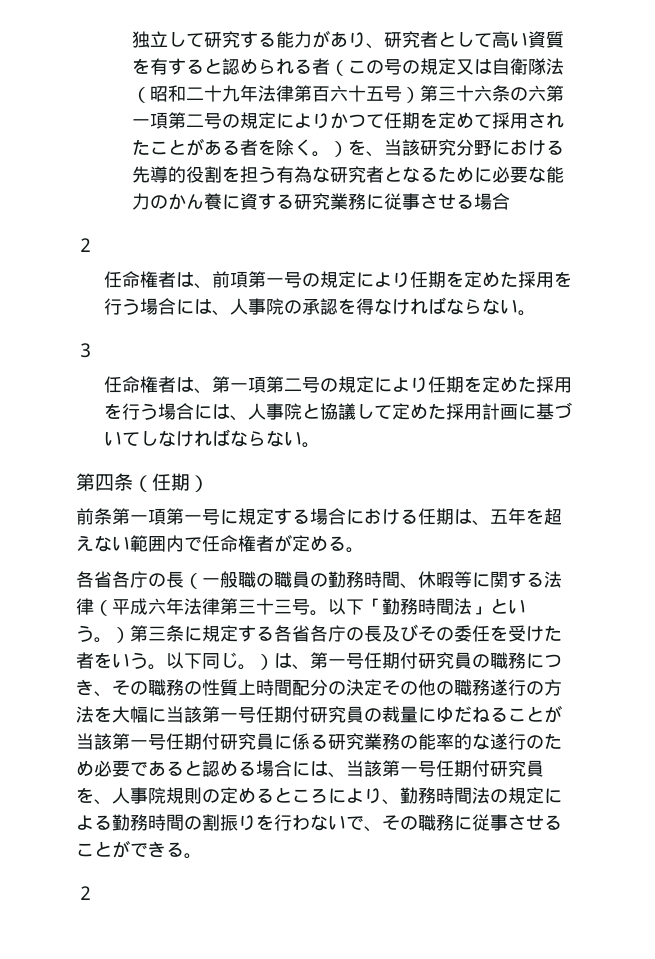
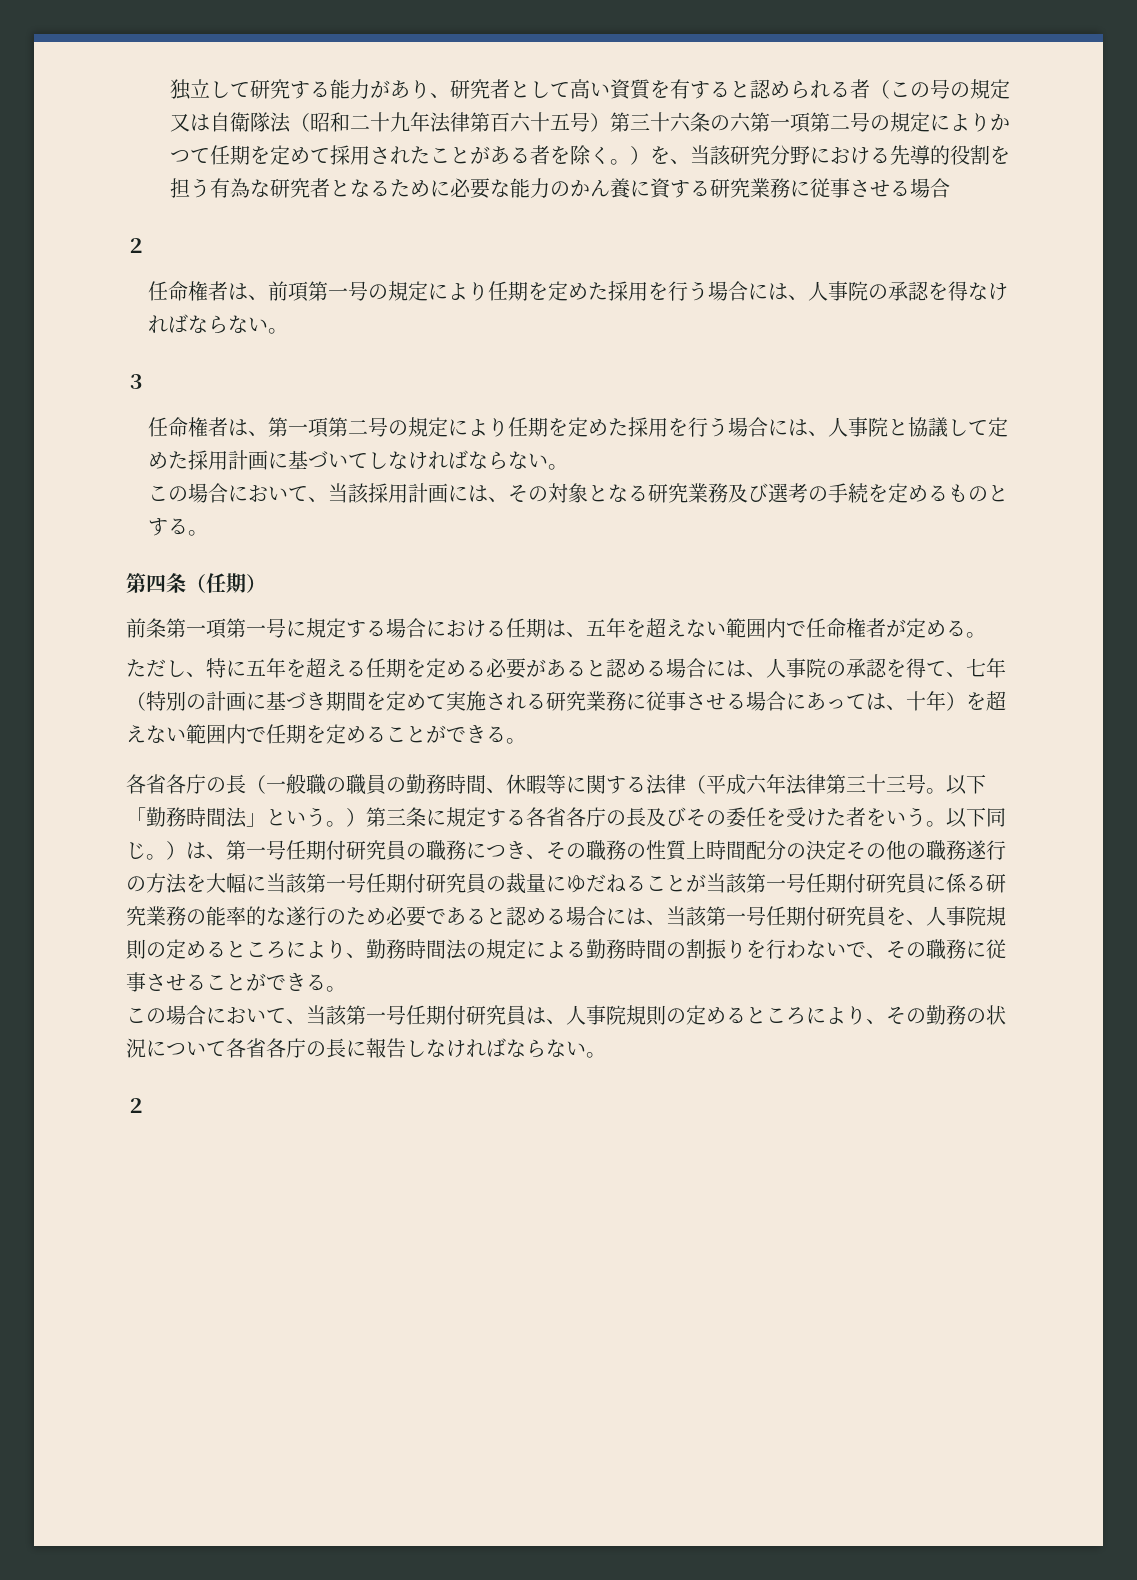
(321, 445) none -> [148,483,1009,504] [148,518,209,536] // この場合において、当該採用計画には、その対象となる研究業務及び選考の手続を定めるものとする。
(364, 550) none -> [126,658,1006,679] [126,691,1006,711] [126,724,526,744] // ただし、特に五年を超える任期を定める必要があると認める場合には、人事院の承認を得て、七年（特別の計画に基づき期間を定めて実施される研究業務に従事させる場合にあっては、十年）を超えない範囲内で任期を定めることができる。
(202, 856) none -> [126,1005,1006,1026] [126,1038,606,1058] // この場合において、当該第一号任期付研究員は、人事院規則の定めるところにより、その勤務の状況について各省各庁の長に報告しなければならない。

